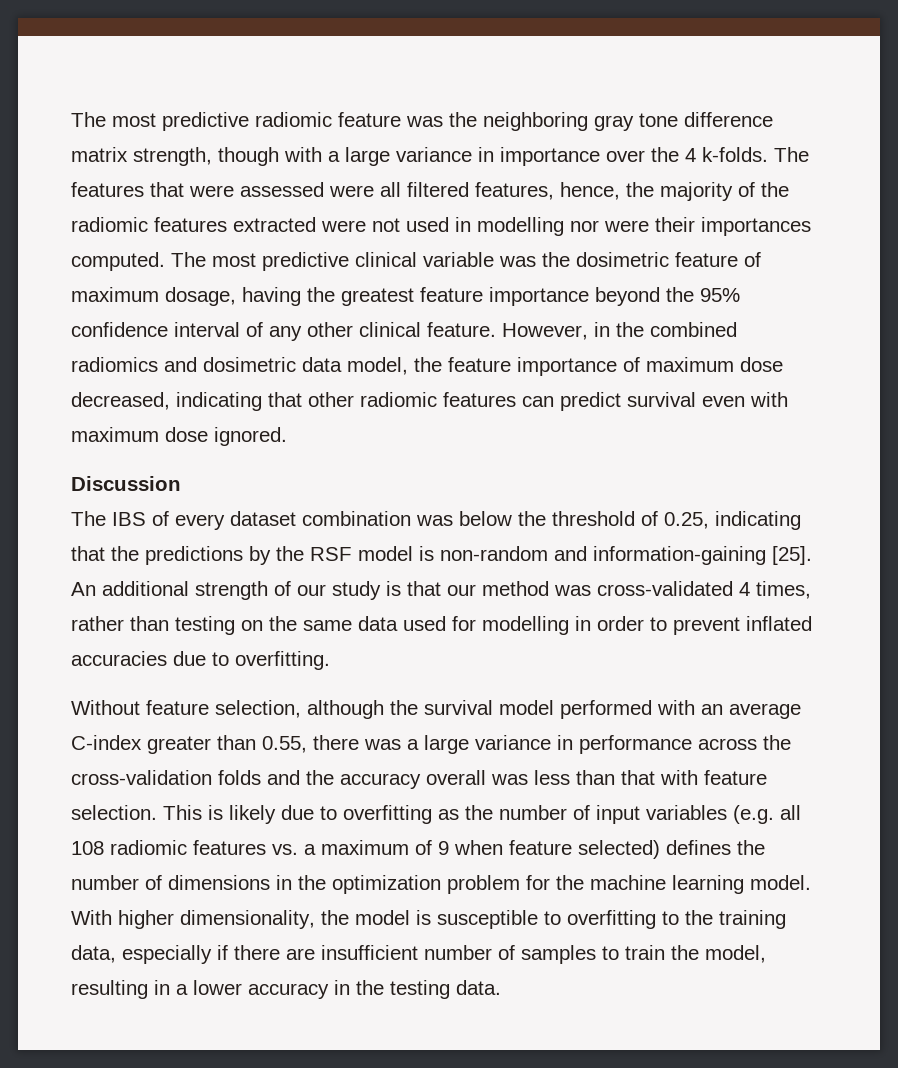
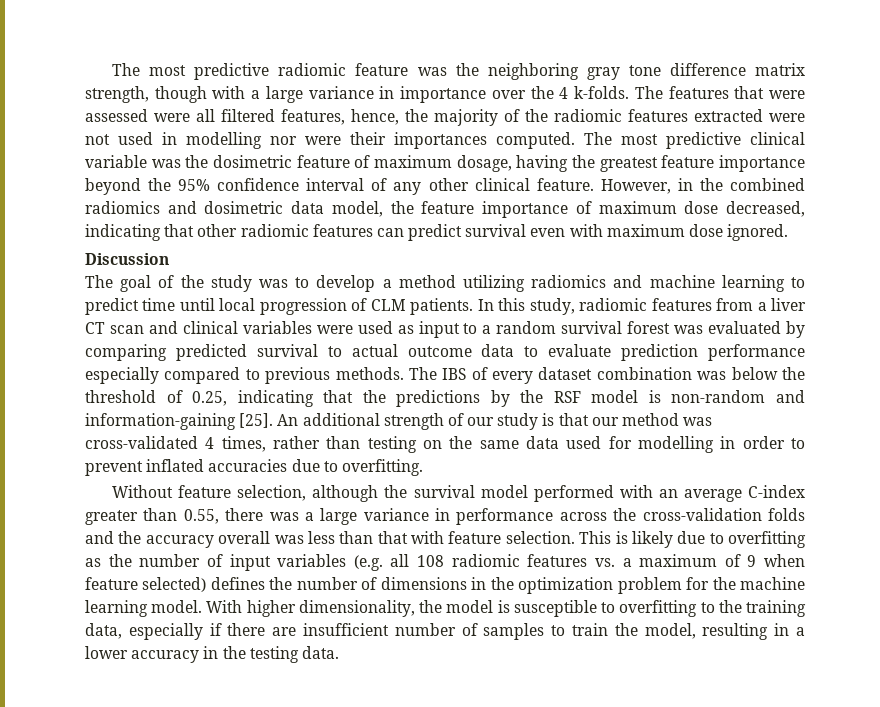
(106, 518) none -> [120,275,806,292] [85,298,807,315] [85,321,805,338] [85,344,805,361] [85,367,437,384] goal of the study was to develop a method utilizing radiomics and machine learning to predict time until local progression of CLM patients. In this study, radiomic features from a liver CT scan and clinical variables were used as input to a random survival forest was evaluated by comparing predicted survival to actual outcome data to evaluate prediction performance especially compared to previous methods. The

